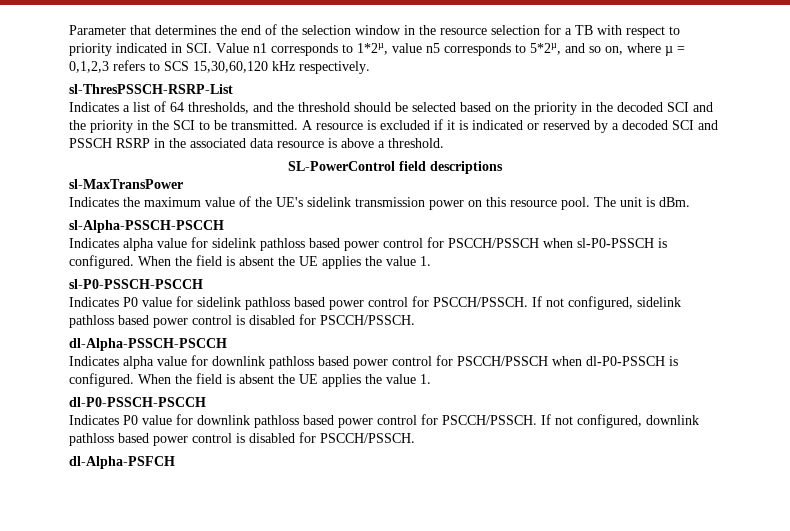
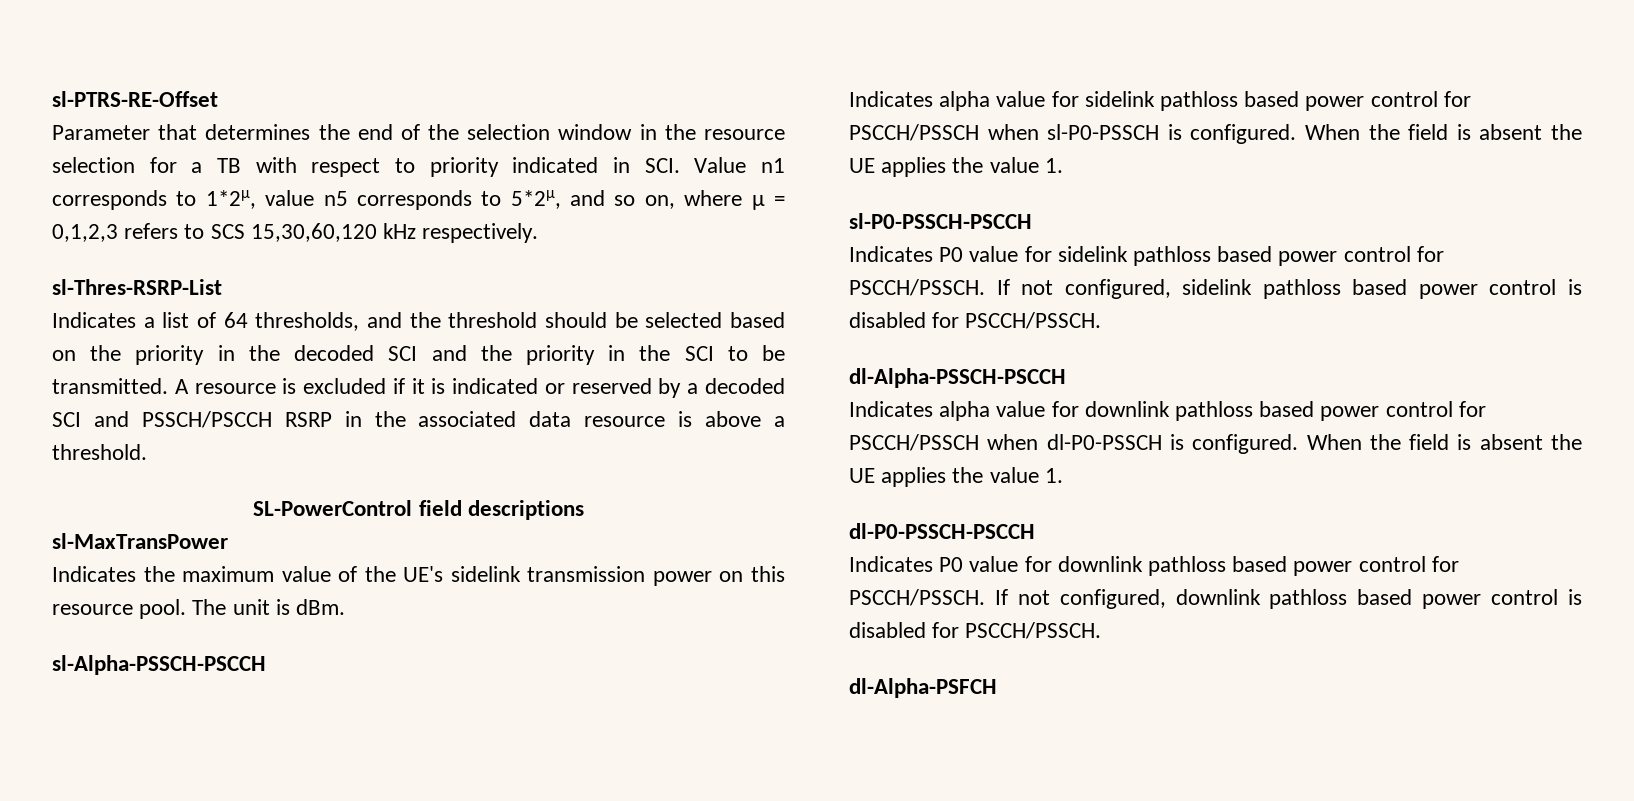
(69, 30) none -> [52,91,218,107] sl-PTRS-RE-Offset //
[69,84,233,94] sl-ThresPSSCH-RSRP-List -> [52,279,222,295] sl-Thres-RSRP-List
[69,138,112,148] PSSCH -> [141,411,272,428] PSSCH/PSCCH

